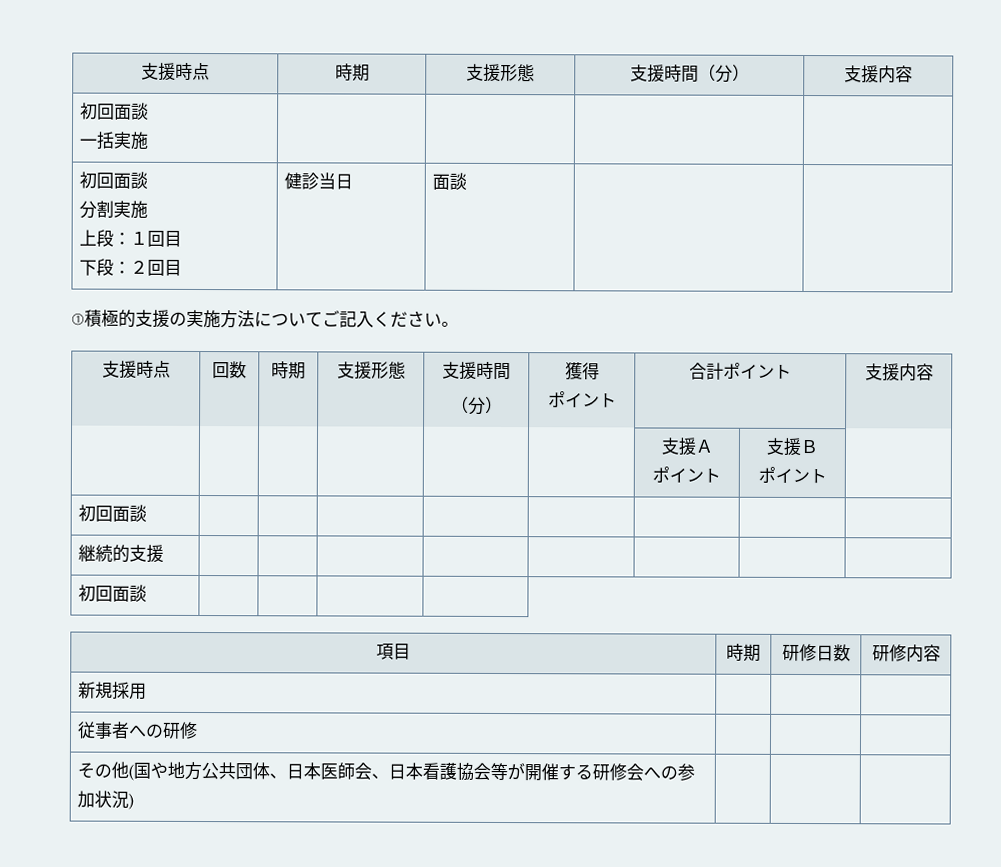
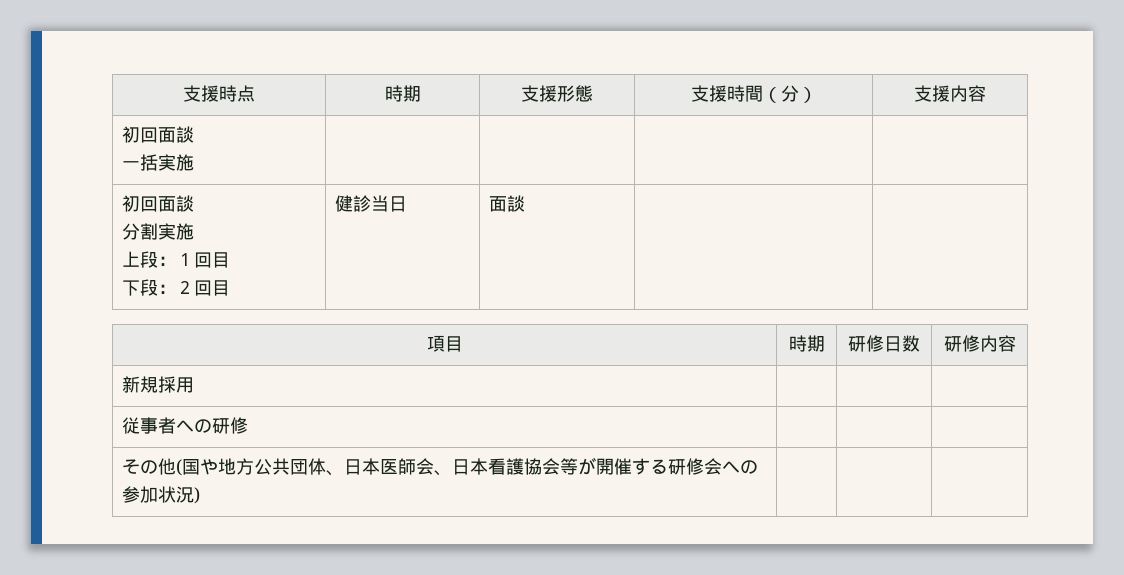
[71,309,459,329] [101,360,171,379] [212,361,247,379] [271,361,306,380] [336,361,406,380] [442,361,511,381] [450,396,503,415] [564,362,600,381] [547,391,617,408] [689,362,792,380] [864,363,934,382] [660,437,713,456] [652,466,721,483] [766,437,818,456] [757,466,827,484] [78,504,148,522] [78,544,165,563] [78,584,148,602] // ①積極的支援の実施方法についてご記入ください。 // 支援時点 | 回数 | 時期 | 支援形態 | 支援時間 // （分） | 獲得 // ポイント | 合計ポイント | 支援内容 // | | | | | | 支援Ａ // ポイント | 支援Ｂ // ポイント | // 初回面談 | | | | | | | | // 継続的支援 | | | | | | | | // 初回面談 | | | | -> (525, 203) none

